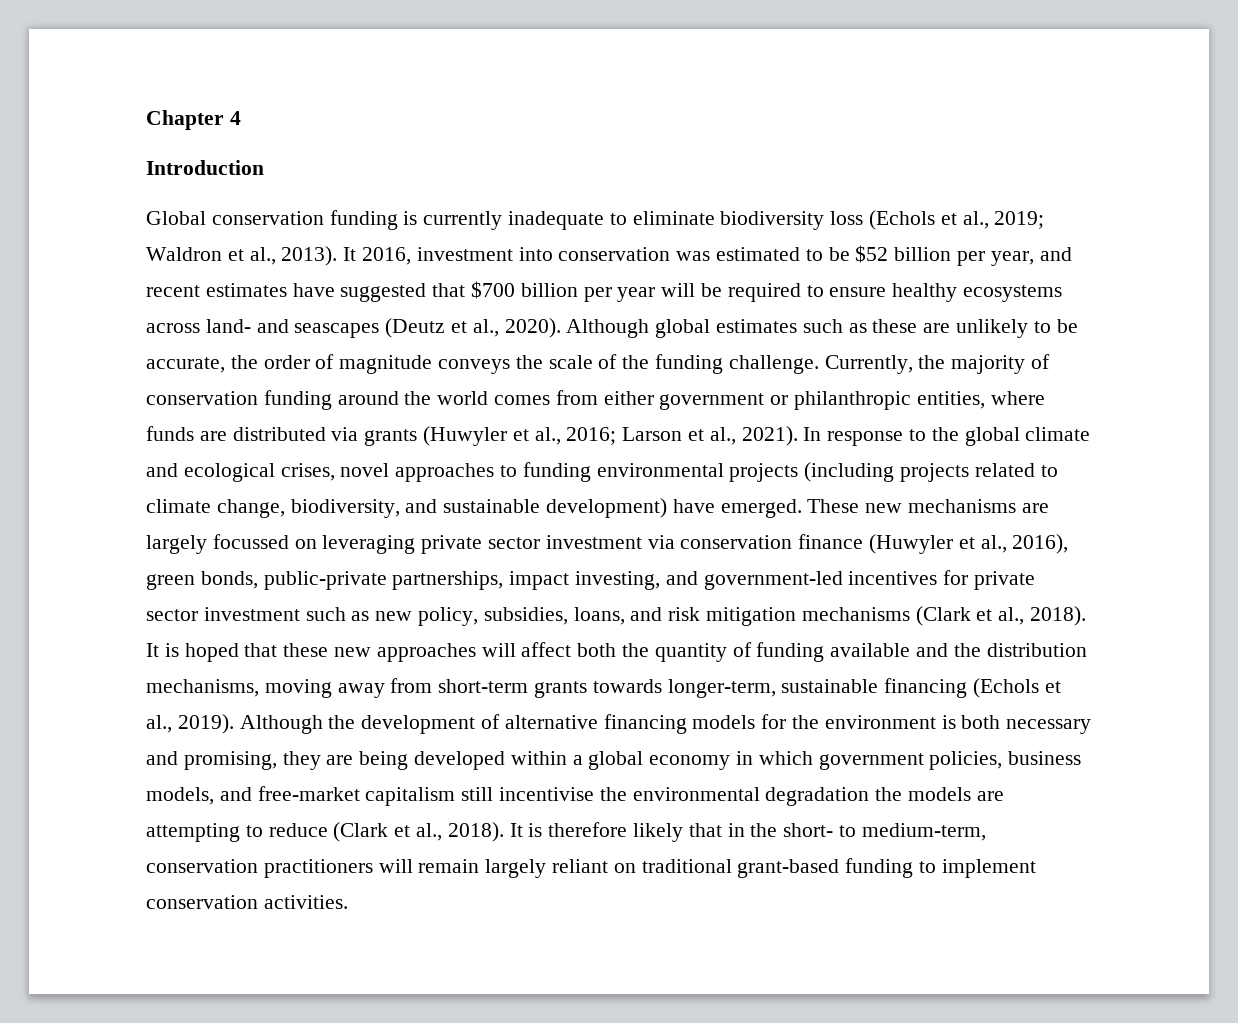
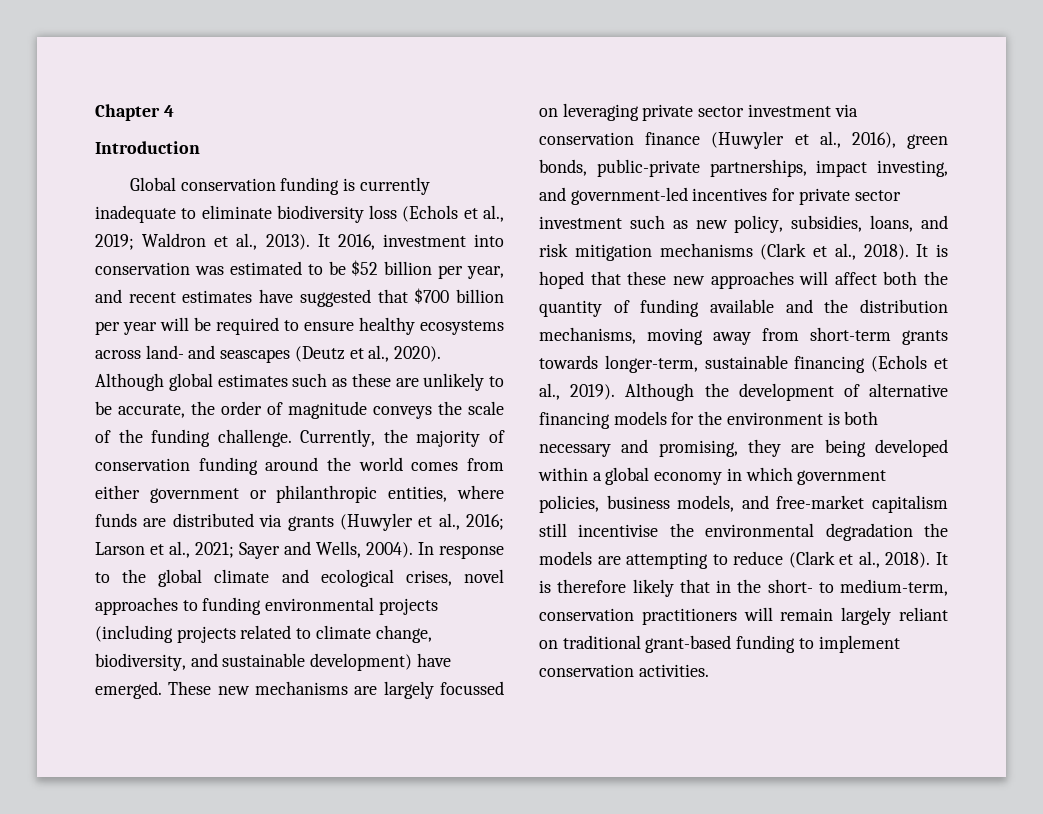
[741,426,798,446] 2021). -> [195,541,413,559] 2021; Sayer and Wells, 2004).

